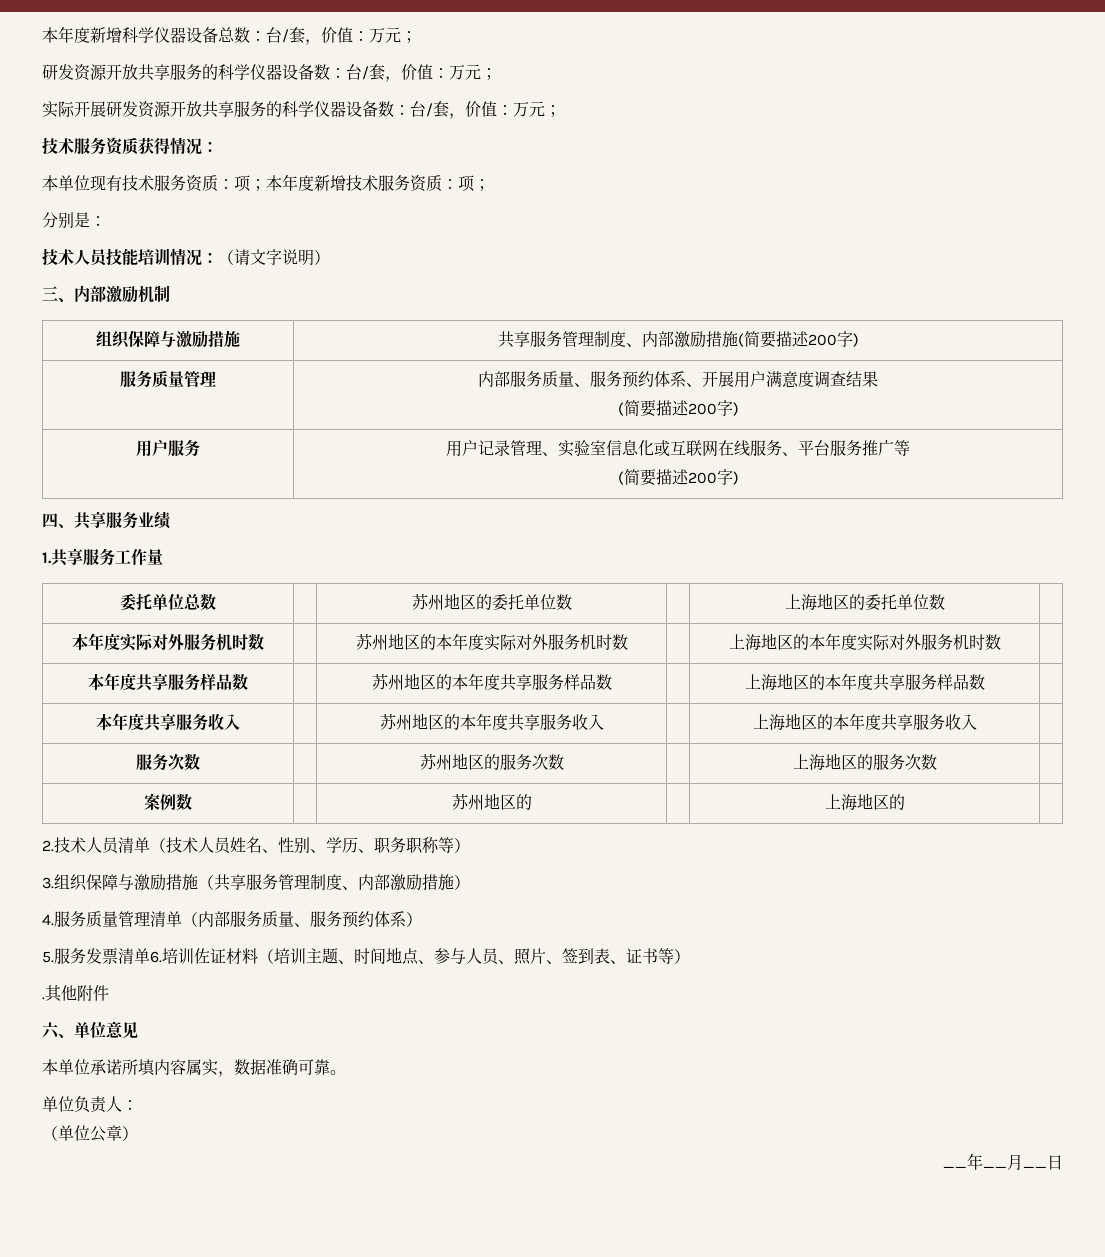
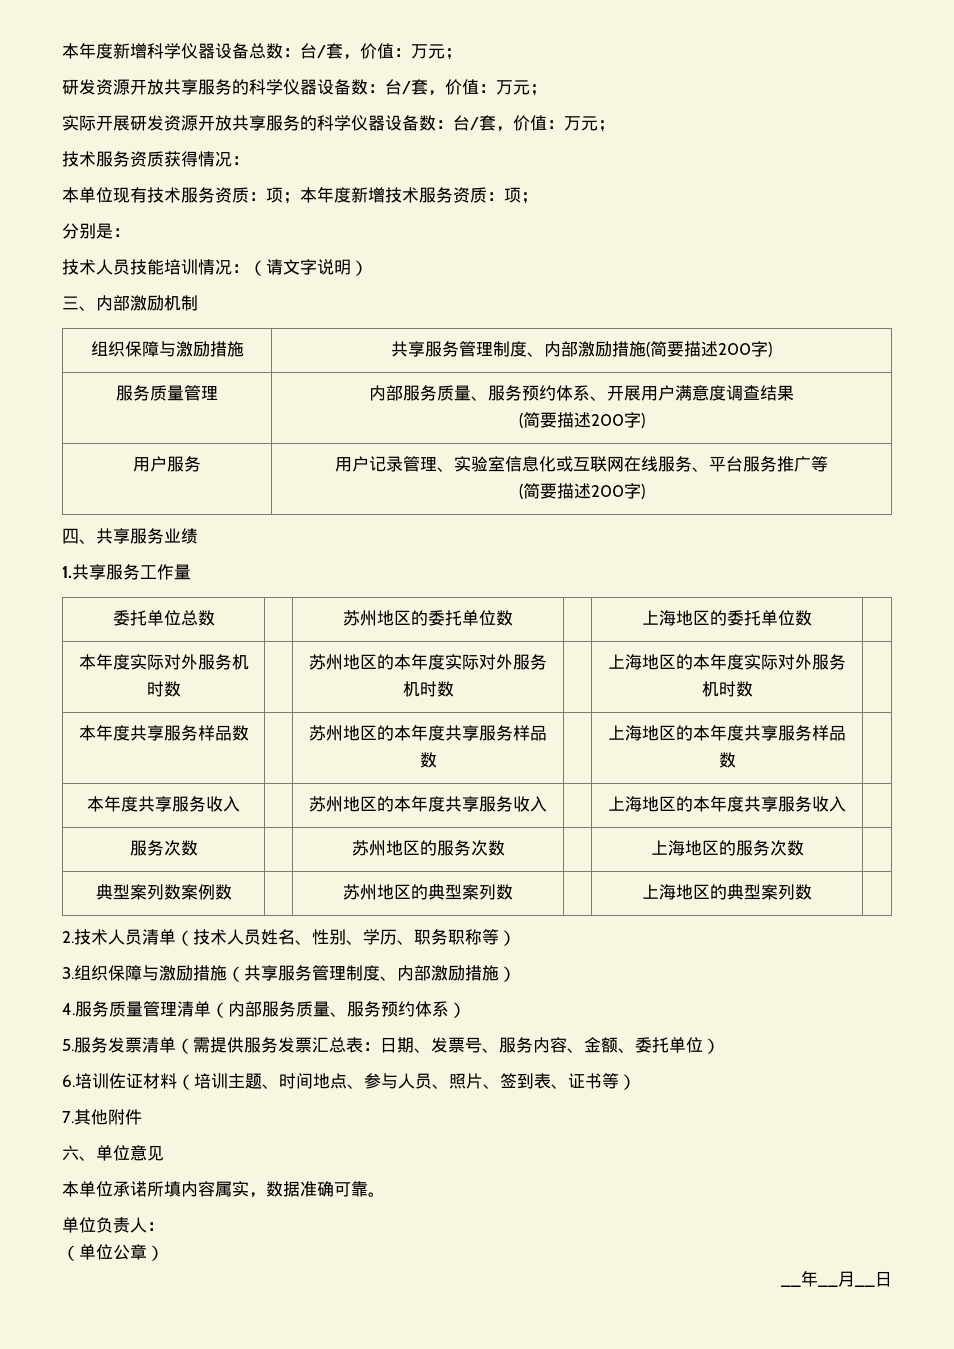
(937, 762) none -> [95,884,181,900] 典型案列数
[824,793,905,811] | | 上海地区的 -> [428,884,513,900] [642,884,812,900] 典型案列数 | | 上海地区的典型案列数
(150, 956) none -> [176,1037,720,1054] （需提供服务发票汇总表：日期、发票号、服务内容、金额、委托单位） //
[42,997,45,1000] . -> [62,1111,74,1123] 7.

